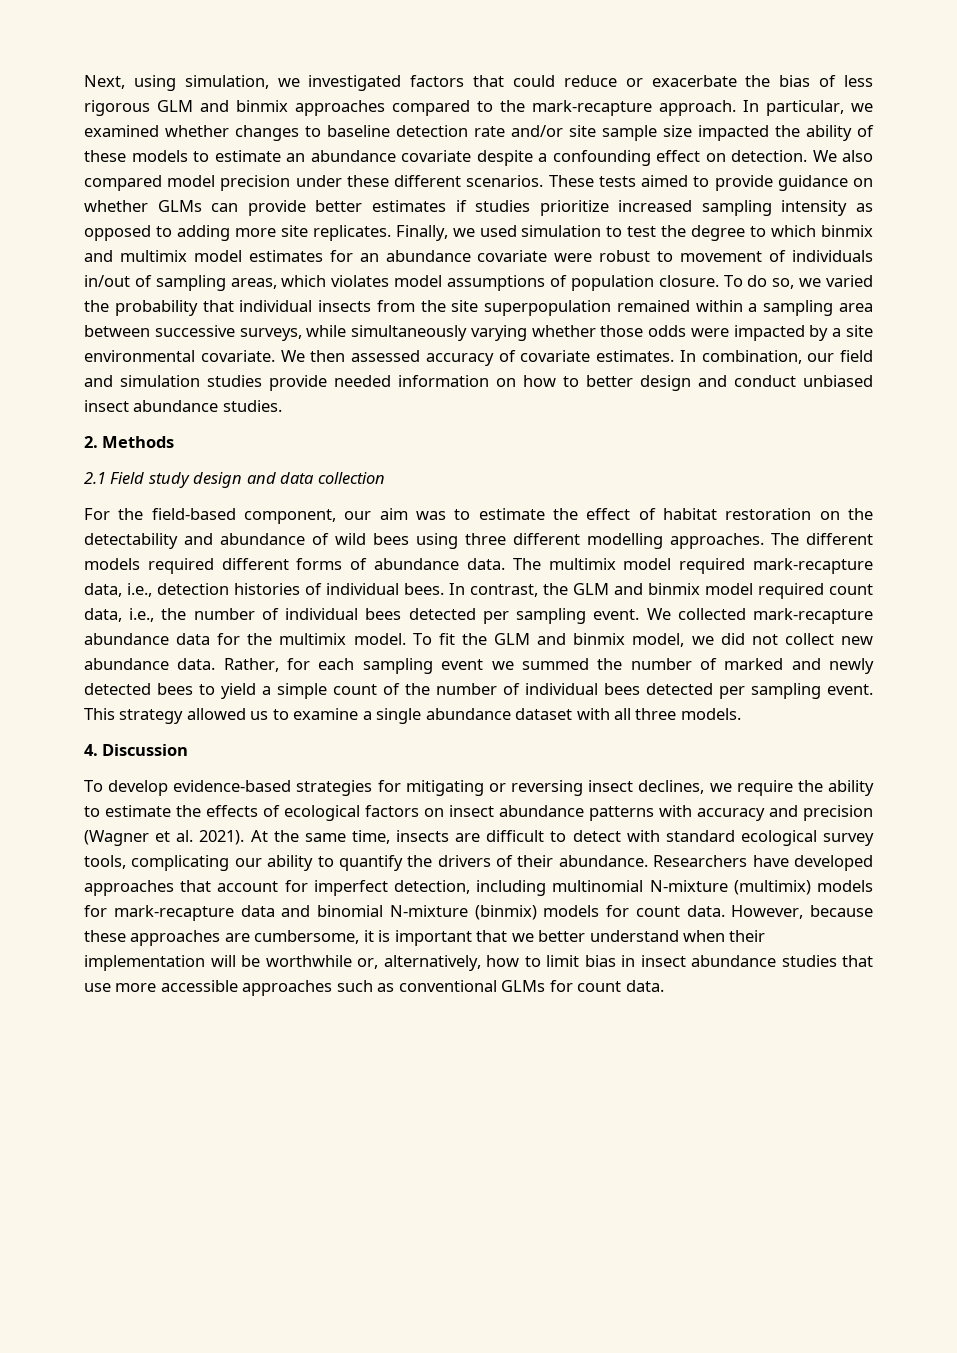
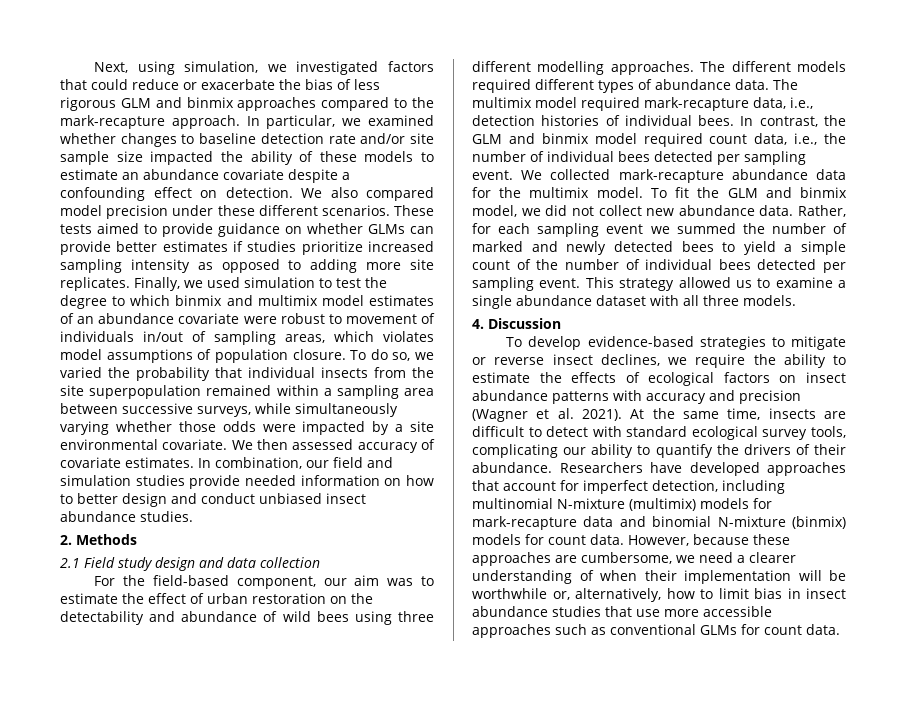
[329,250,353,262] for -> [60,313,74,324] of
[663,508,717,520] habitat -> [207,593,248,604] urban
[296,558,343,570] forms -> [598,80,634,93] types
[377,780,584,796] for mitigating or reversing -> [771,336,846,350] [472,357,545,365] to mitigate or reverse
[363,930,679,946] it is important that we better understand -> [676,552,796,563] [472,570,594,584] we need a clearer understanding of

